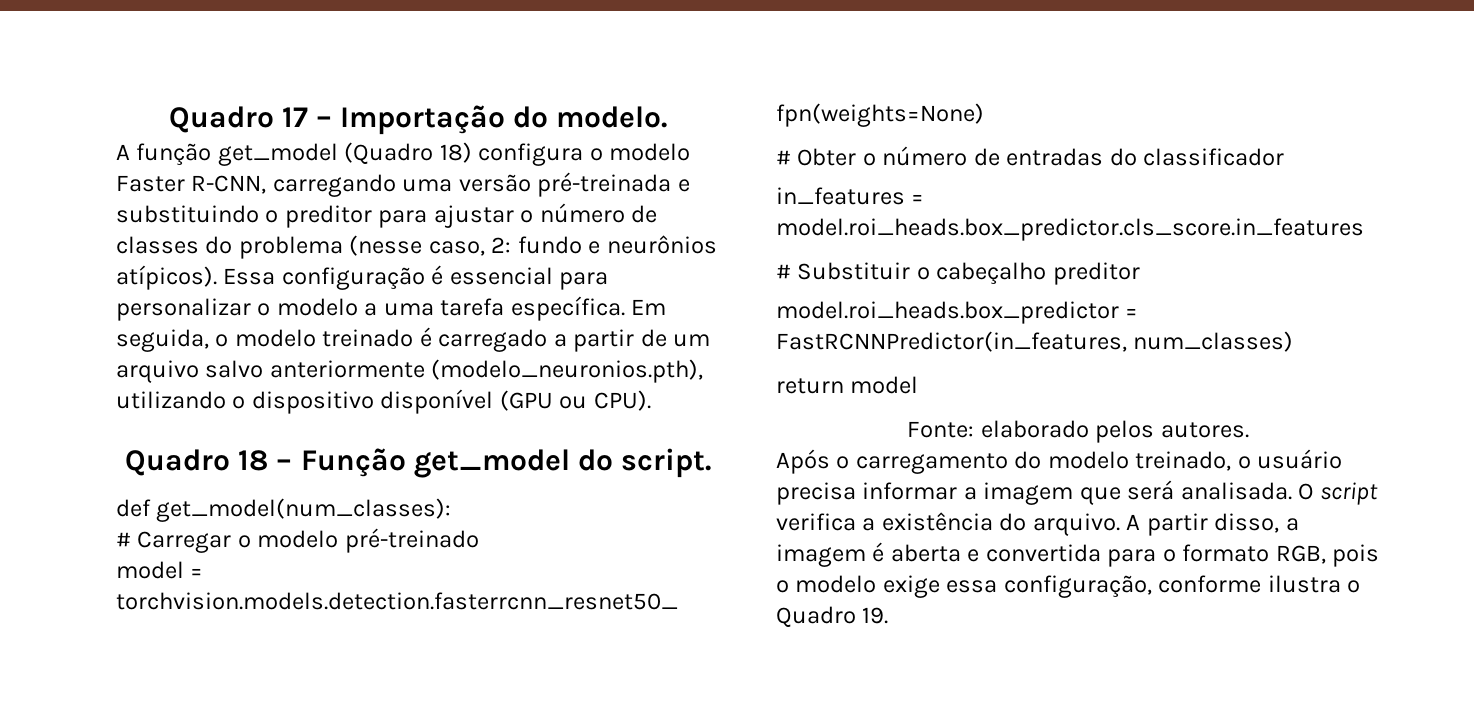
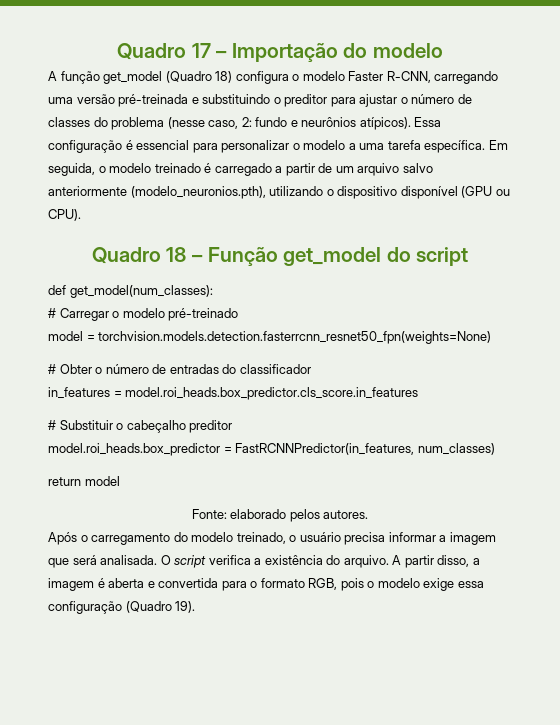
[556,106,668,128] modelo. -> [372,43,443,58] modelo
[620,448,711,478] script. -> [416,247,469,266] script
[1003,575,1361,598] [776,606,889,628] configuração, conforme ilustra o Quadro 19. -> [48,601,196,614] configuração (Quadro 19).

